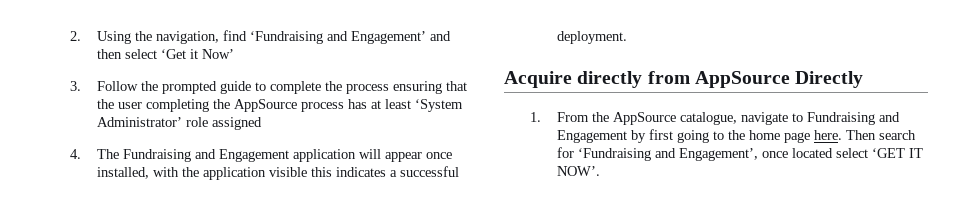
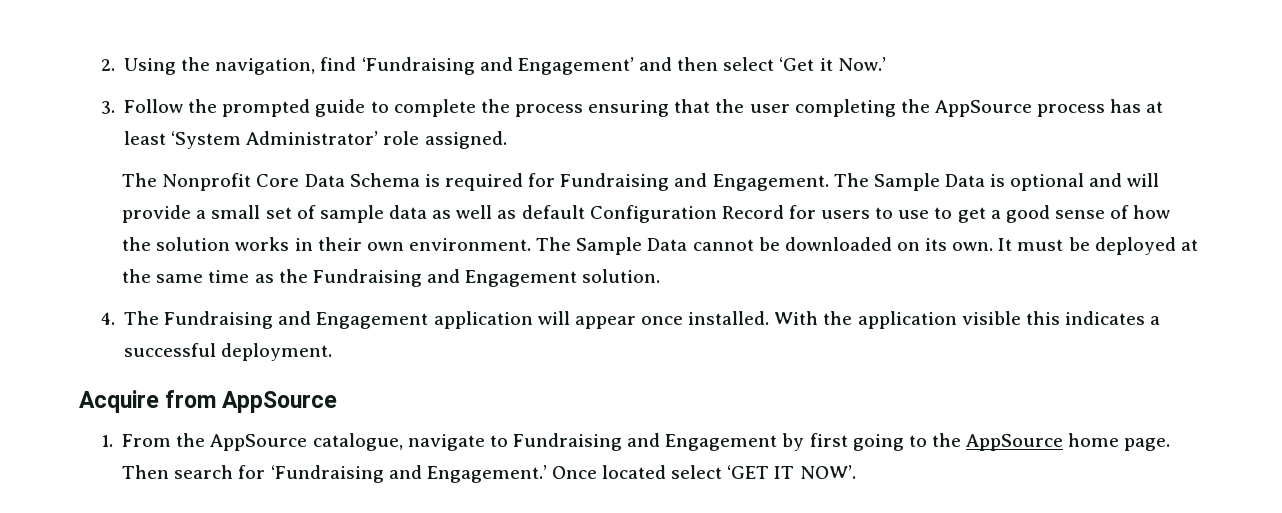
[201,49,234,59] Now’ -> [837,57,886,71] Now.’
[211,117,262,130] assigned -> [424,131,507,149] [122,173,1160,191] [122,205,1171,223] [122,237,1198,255] [122,269,661,287] assigned. // The Nonprofit Core Data Schema is required for Fundraising and Engagement. The Sample Data is optional and will provide a small set of sample data as well as default Configuration Record for users to use to get a good sense of how the solution works in their own environment. The Sample Data cannot be downloaded on its own. It must be deployed at the same time as the Fundraising and Engagement solution.
[96,167,179,179] installed, with -> [688,311,819,325] installed. With
[577,71,643,88] directly -> (159, 401) none
[795,71,864,88] Directly -> (338, 402) none
[748,130,842,143] home page here. -> [966,433,1171,451] AppSource home page.
[678,148,788,161] Engagement’, once -> [426,465,597,483] Engagement.’ Once

